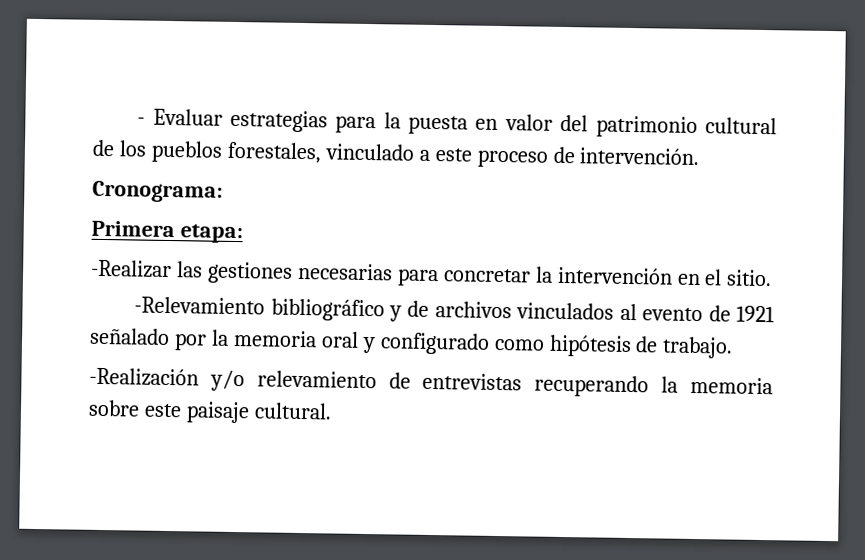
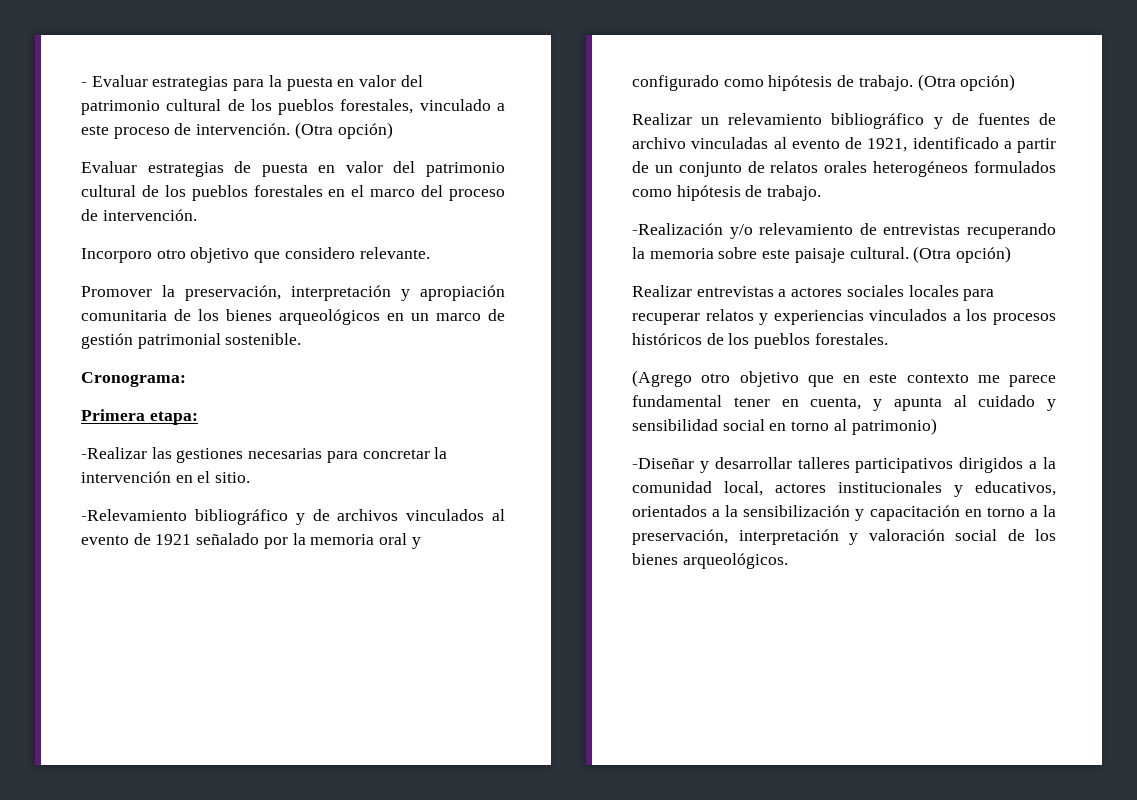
(701, 156) none -> [294,122,393,139] [81,161,505,177] [81,185,506,201] [81,209,197,221] [81,247,430,263] [81,285,505,301] [81,309,505,325] [81,333,302,349] (Otra opción) // Evaluar estrategias de puesta en valor del patrimonio cultural de los pueblos forestales en el marco del proceso de intervención. // Incorporo otro objetivo que considero relevante. // Promover la preservación, interpretación y apropiación comunitaria de los bienes arqueológicos en un marco de gestión patrimonial sostenible.
(734, 347) none -> [917,74,1016,91] [632,113,1056,129] [632,137,1056,153] [632,161,1056,177] [632,185,822,201] (Otra opción) // Realizar un relevamiento bibliográfico y de fuentes de archivo vinculadas al evento de 1921, identificado a partir de un conjunto de relatos orales heterogéneos formulados como hipótesis de trabajo.
(332, 411) none -> [913,246,1012,263] [632,285,995,301] [632,309,1056,325] [632,333,888,349] [632,370,1056,387] [632,395,1056,411] [632,418,937,435] [632,457,1056,473] [632,481,1056,497] [632,505,1056,521] [632,529,1056,545] [632,553,788,569] (Otra opción) // Realizar entrevistas a actores sociales locales para recuperar relatos y experiencias vinculados a los procesos históricos de los pueblos forestales. // (Agrego otro objetivo que en este contexto me parece fundamental tener en cuenta, y apunta al cuidado y sensibilidad social en torno al patrimonio) // -Diseñar y desarrollar talleres participativos dirigidos a la comunidad local, actores institucionales y educativos, orientados a la sensibilización y capacitación en torno a la preservación, interpretación y valoración social de los bienes arqueológicos.

